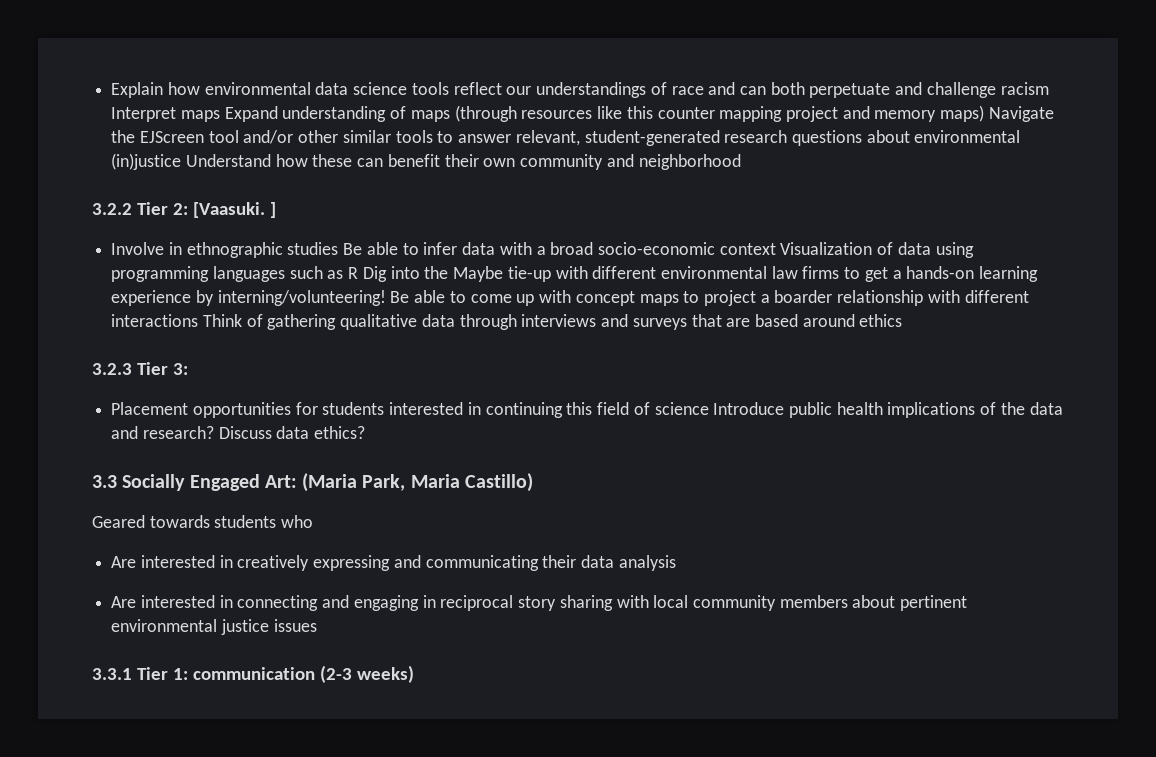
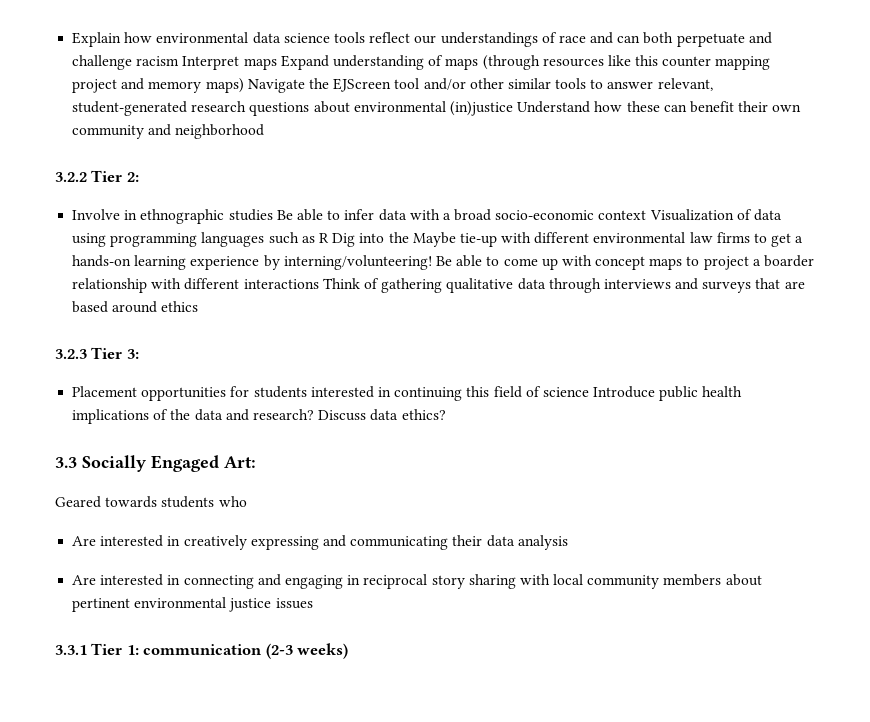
[192,202,276,218] [Vaasuki. ] -> (139, 177) none
[302,473,533,492] (Maria Park, Maria Castillo) -> (256, 462) none

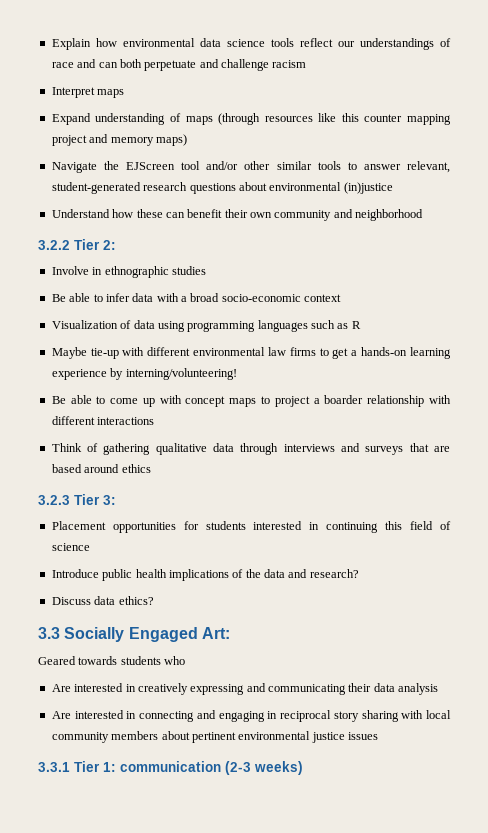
(180, 61) none -> (307, 64) //
(277, 64) none -> (125, 93) //
(244, 85) none -> (187, 140) //
(513, 108) none -> (393, 188) //
(273, 215) none -> (206, 270) //
(647, 215) none -> (342, 298) //
[332,232,409,247] Dig into the -> (361, 325) //
(432, 262) none -> (237, 374) //
(319, 284) none -> (155, 421) //
(589, 392) none -> (90, 547) //
(314, 414) none -> (359, 573) //

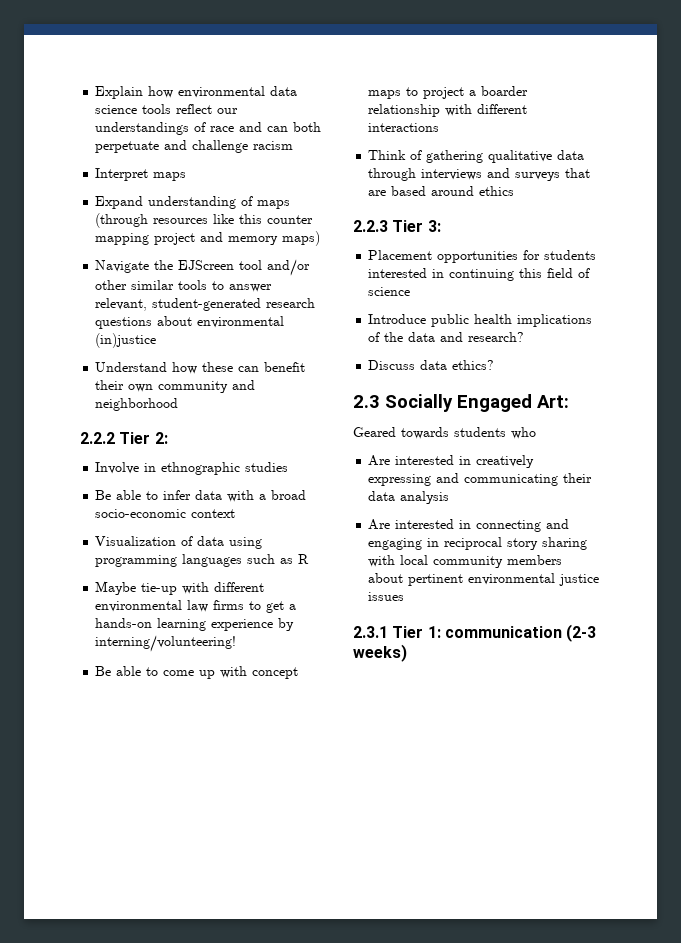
[38,240,70,250] 3.2.2 -> [80,432,115,444] 2.2.2
[38,495,70,505] 3.2.3 -> [353,220,388,232] 2.2.3
[38,627,60,639] 3.3 -> [353,395,380,408] 2.3
[38,762,70,772] 3.3.1 -> [353,626,388,638] 2.3.1

